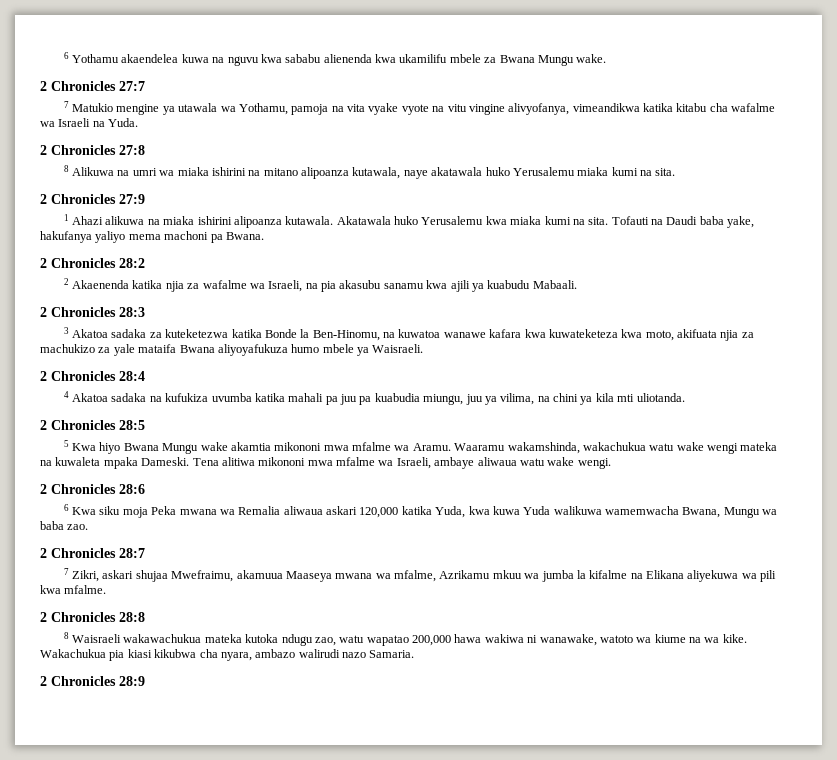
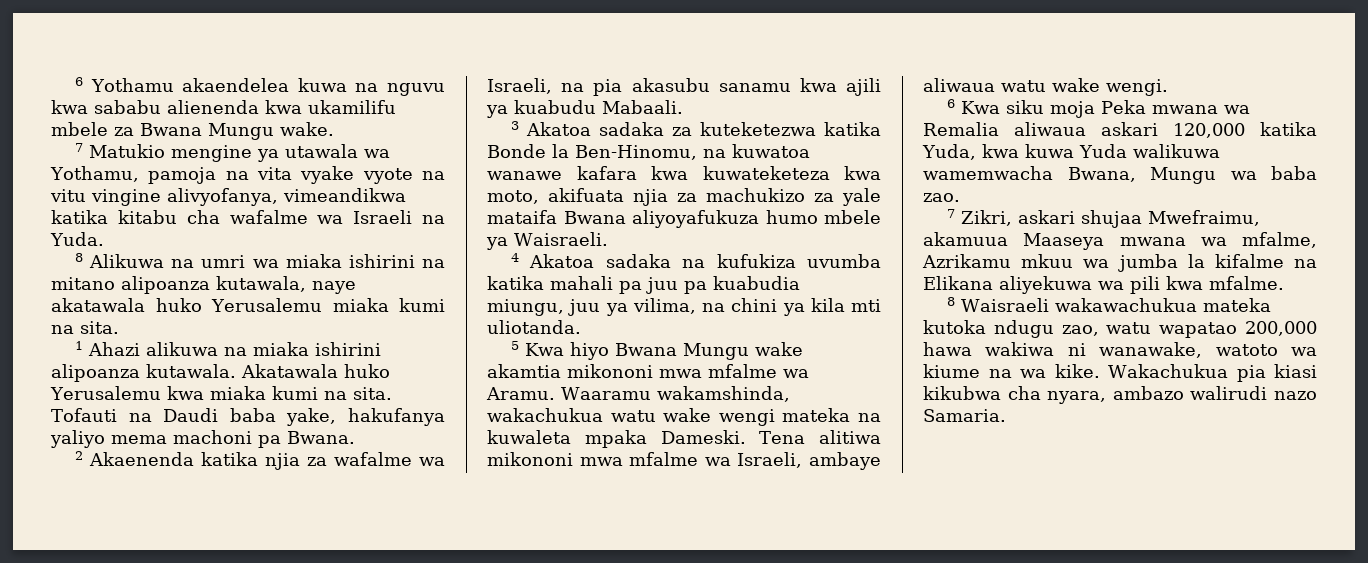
[40,81,145,91] // 2 Chronicles 27:7 -> (334, 129) none
[40,145,145,155] // 2 Chronicles 27:8 -> (104, 239) none
[40,194,145,204] // 2 Chronicles 27:9 -> (119, 327) none
[40,258,145,268] // 2 Chronicles 28:2 -> (355, 437) none
[40,307,145,317] // 2 Chronicles 28:3 -> (683, 107) none
[40,371,145,381] // 2 Chronicles 28:4 -> (608, 239) none
[40,420,145,430] // 2 Chronicles 28:5 -> (581, 327) none
[40,484,145,494] // 2 Chronicles 28:6 -> (1168, 87) none
[40,548,145,558] // 2 Chronicles 28:7 -> (960, 197) none
[40,612,145,622] // 2 Chronicles 28:8 -> (1284, 283) none
[40,676,145,686] // 2 Chronicles 28:9 -> (1006, 415) none

